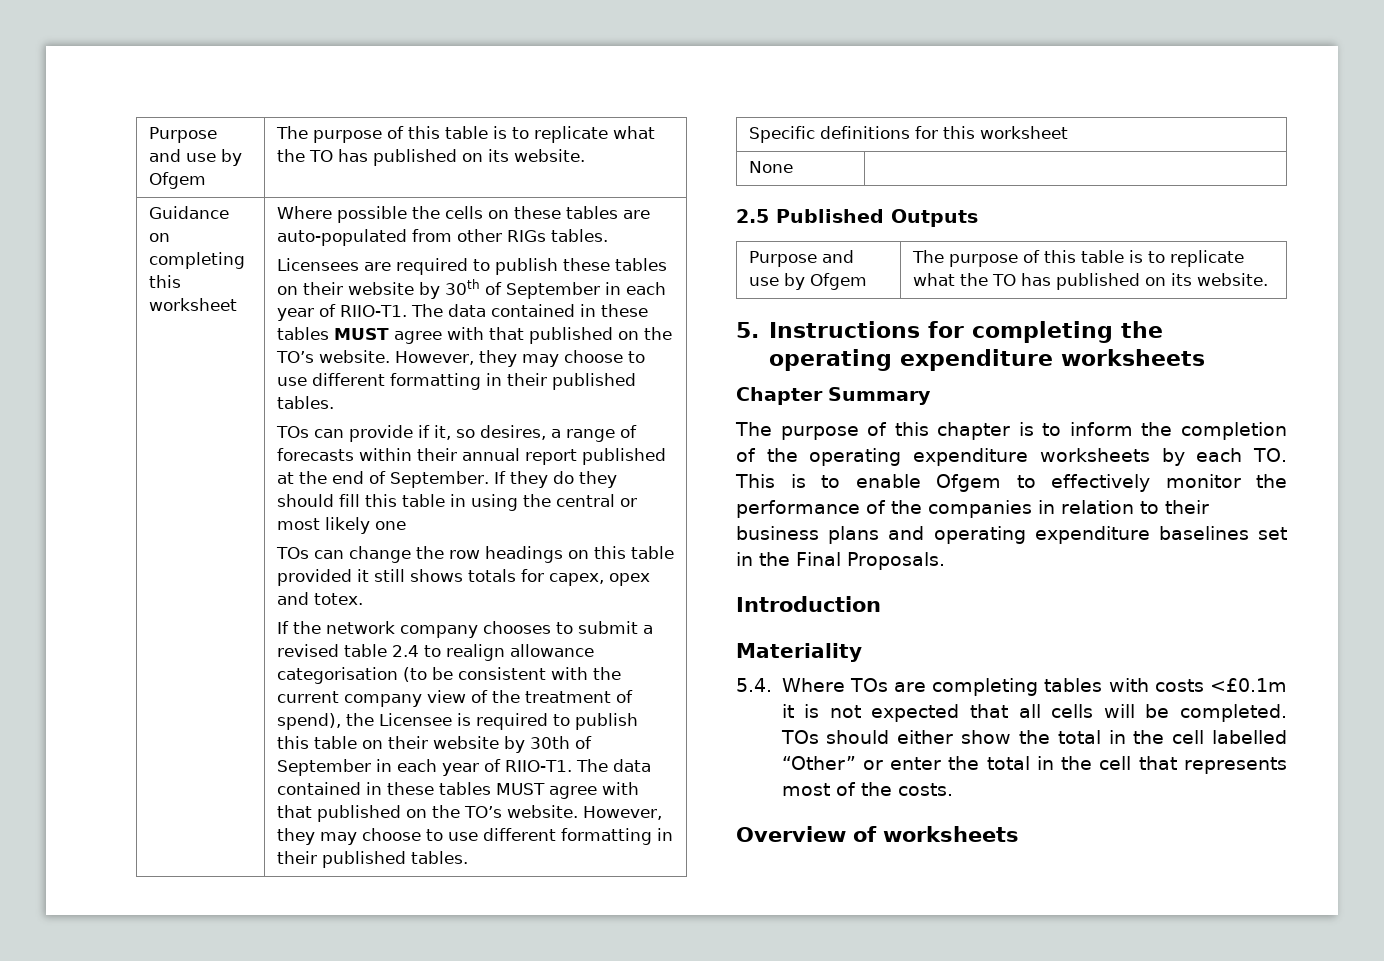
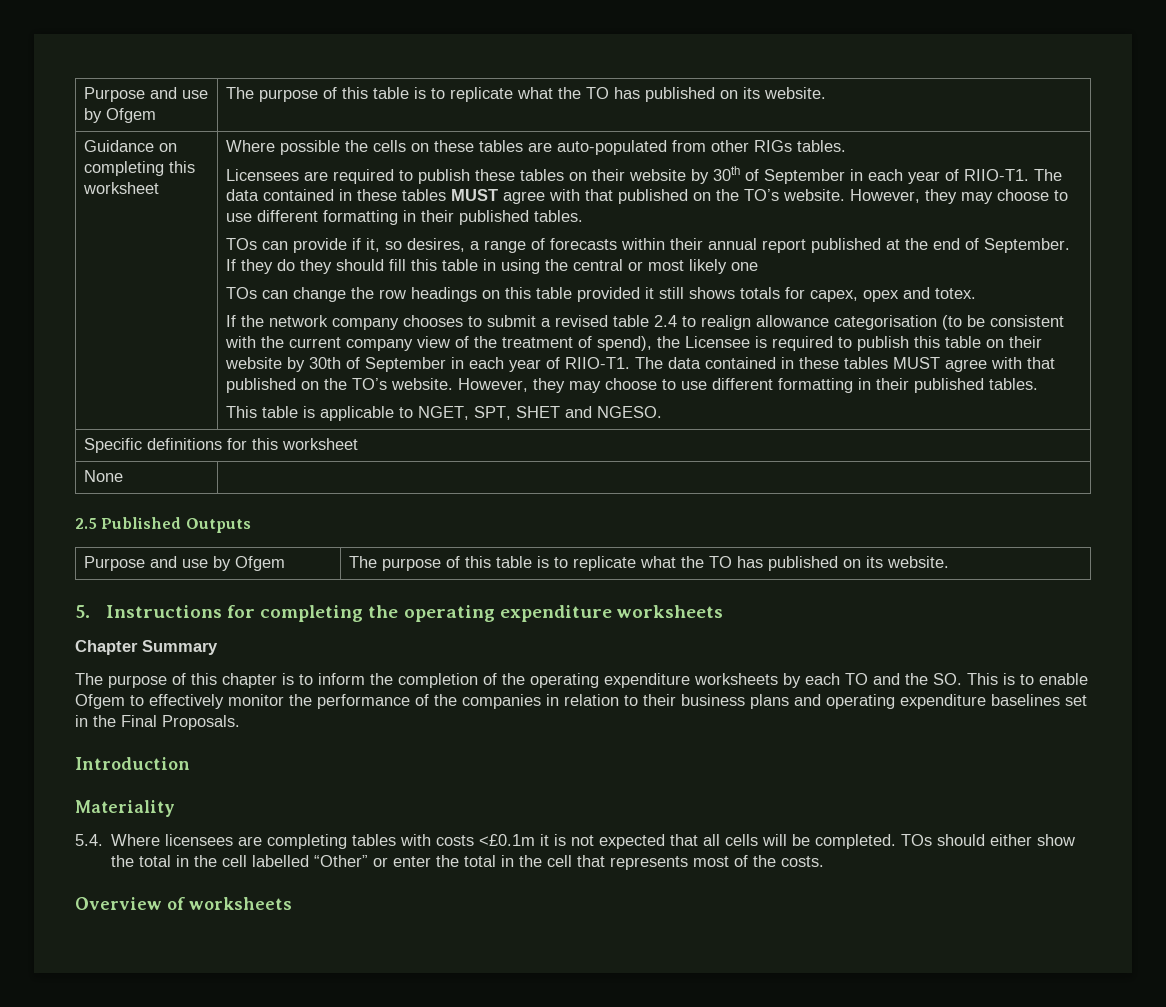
(468, 857) none -> [226,406,663,421] // This table is applicable to NGET, SPT, SHET and NGESO.
[1253,448,1288,462] TO. -> [845,673,962,685] TO and the SO.
[849,678,888,692] TOs -> [165,834,234,846] licensees

